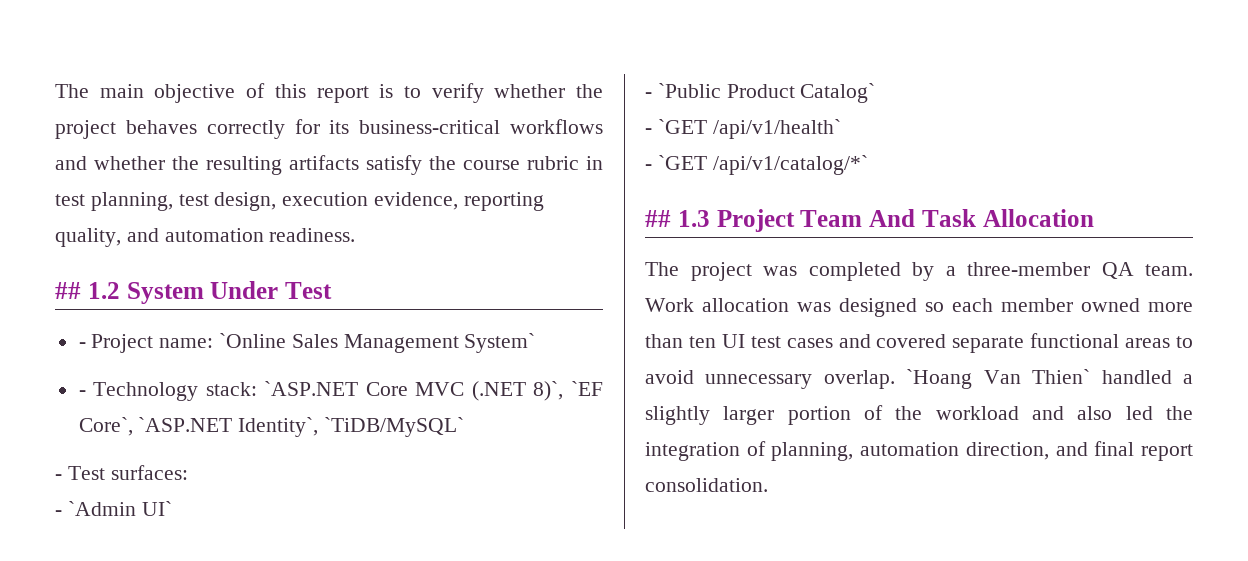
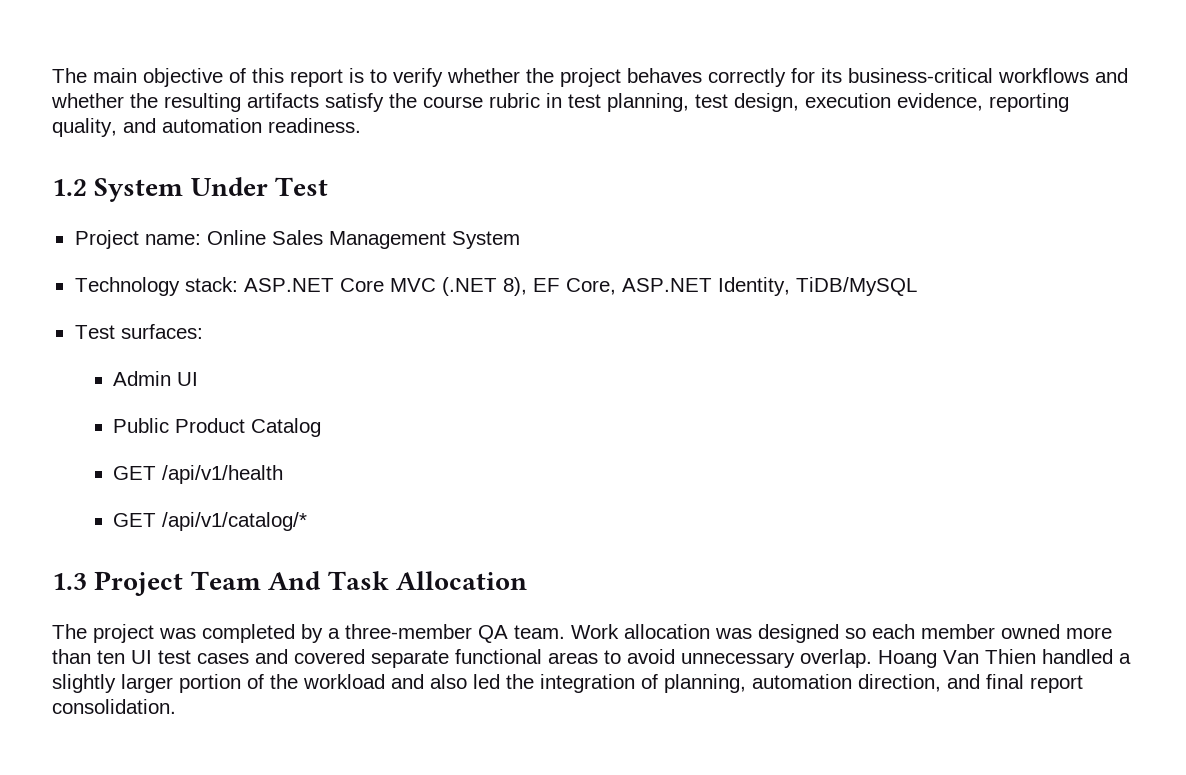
[55,282,81,299] ## -> (361, 125) none
[78,342,86,348] - -> (329, 186) none
[219,333,287,348] `Online -> [206,230,266,245] Online
[464,333,536,353] [78,390,86,396] System` // - -> [451,231,520,249] System //
[264,381,359,396] `ASP.NET -> [243,278,334,292] ASP.NET
[533,381,603,401] [78,417,465,437] [55,465,188,480] [55,501,172,516] [645,83,876,103] [645,119,841,139] [645,155,868,175] [645,210,671,227] 8)`, `EF Core`, `ASP.NET Identity`, `TiDB/MySQL` // - Test surfaces: // - `Admin UI` // - `Public Product Catalog` // - `GET /api/v1/health` // - `GET /api/v1/catalog/*` // ## -> [502,277,917,296] [74,324,203,339] [113,371,199,386] [113,418,322,437] [113,465,284,484] [113,512,308,531] 8), EF Core, ASP.NET Identity, TiDB/MySQL // Test surfaces: // Admin UI // Public Product Catalog // GET /api/v1/health // GET /api/v1/catalog/* //
[906,369,1091,389] `Hoang Van Thien` -> [878,649,1036,668] Hoang Van Thien

